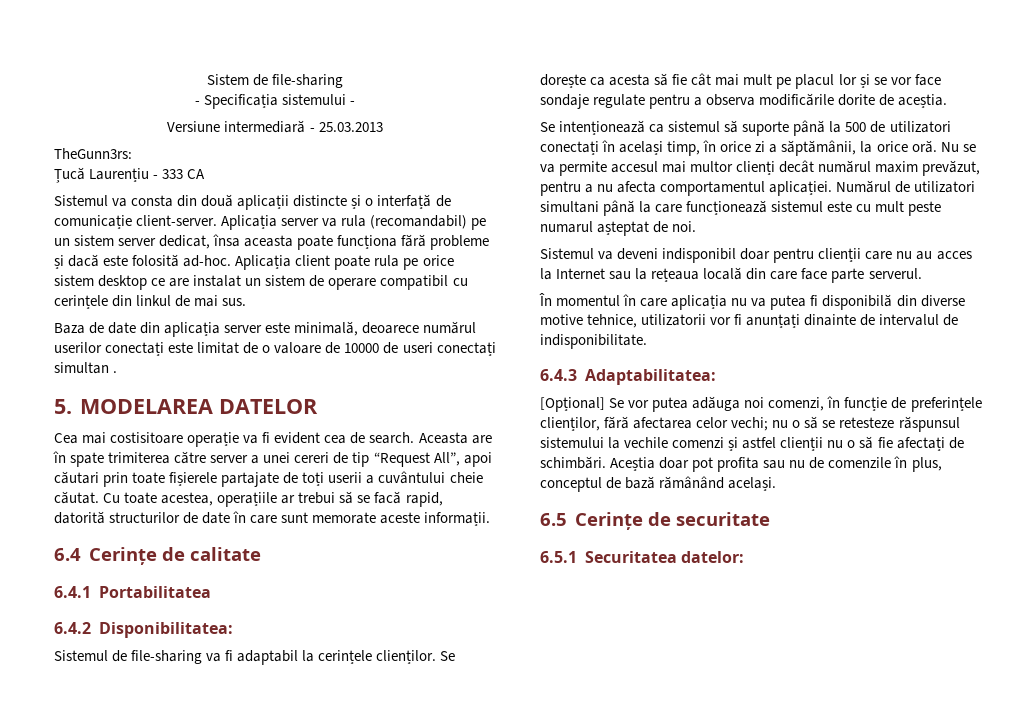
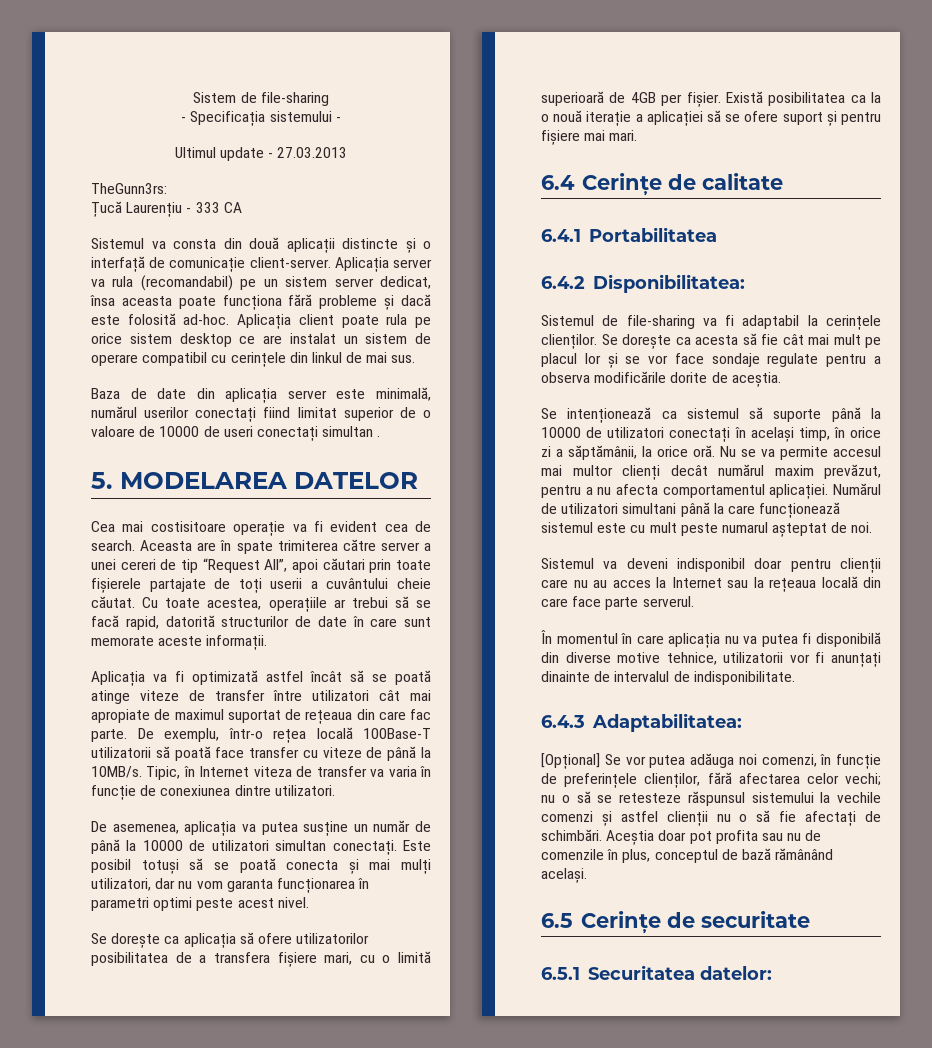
[167,120,383,133] Versiune intermediară - 25.03.2013 -> [174,147,348,161] Ultimul update - 27.03.2013
[362,322,420,334] deoarece -> (431, 394) none
[168,342,240,354] este limitat -> [263,407,394,421] fiind limitat superior
(491, 519) none -> [91,670,431,686] [91,690,431,704] [91,709,431,724] [91,727,431,743] [91,746,431,761] [91,766,432,780] [91,785,335,800] [91,820,431,836] [91,839,431,855] [91,858,431,874] [91,878,370,893] [91,897,309,911] [91,932,370,948] [91,951,431,967] [541,91,881,107] [541,110,881,126] [541,130,638,145] // Aplicația va fi optimizată astfel încât să se poată atinge viteze de transfer între utilizatori cât mai apropiate de maximul suportat de rețeaua din care fac parte. De exemplu, într-o rețea locală 100Base-T utilizatorii să poată face transfer cu viteze de până la 10MB/s. Tipic, în Internet viteza de transfer va varia în funcție de conexiunea dintre utilizatori. // De asemenea, aplicația va putea susține un număr de până la 10000 de utilizatori simultan conectați. Este posibil totuși să se poată conecta și mai mulți utilizatori, dar nu vom garanta funcționarea în parametri optimi peste acest nivel. // Se dorește ca aplicația să ofere utilizatorilor posibilitatea de a transfera fișiere mari, cu o limită superioară de 4GB per fișier. Există posibilitatea ca la o nouă iterație a aplicației să se ofere suport și pentru fișiere mai mari.
[845,122,867,132] 500 -> [541,427,581,438] 10000

